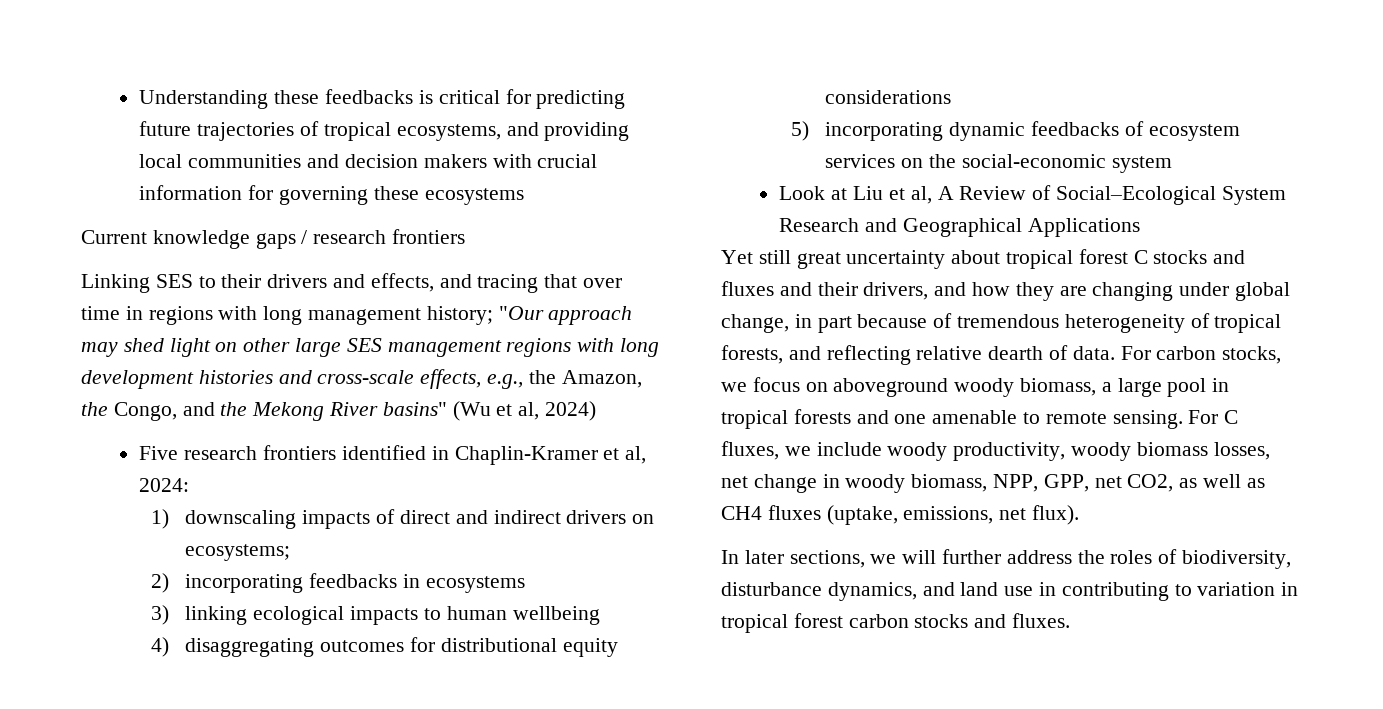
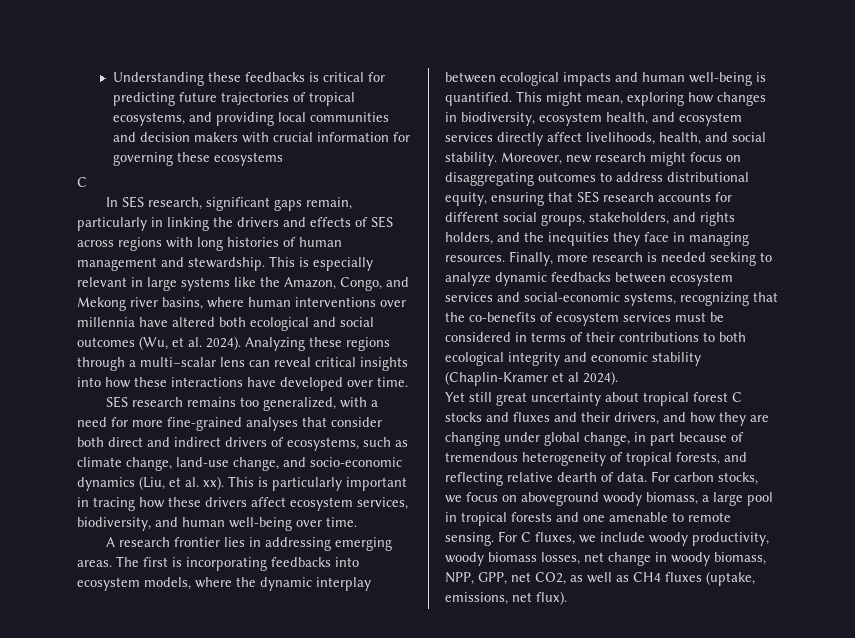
[81,229,466,249] [81,273,623,293] [81,306,633,325] [81,338,660,357] [81,369,524,389] Current knowledge gaps / research frontiers // Linking SES to their drivers and effects, and tracing that over time in regions with long management history; "Our approach may shed light on other large SES management regions with long development histories and cross-scale effects, e.g., -> [77,177,87,187] [106,196,353,211] [77,216,393,231] [77,237,342,251] [77,256,373,271] [77,277,256,291] C // In SES research, significant gaps remain, particularly in linking the drivers and effects of SES across regions with long histories of human management and stewardship. This is especially relevant in large systems like
[81,402,108,416] the -> (336, 283) none
[220,401,597,421] [139,445,647,465] [139,478,190,492] [150,509,655,529] [185,544,291,561] [150,573,525,593] [150,605,600,625] [150,637,618,657] [825,90,952,104] [790,121,1240,141] [825,154,1172,173] [779,185,1286,205] [779,218,1140,237] the Mekong River basins" (Wu et al, 2024) // Five research frontiers identified in Chaplin-Kramer et al, 2024: // 1) downscaling impacts of direct and indirect drivers on ecosystems; // 2) incorporating feedbacks in ecosystems // 3) linking ecological impacts to human wellbeing // 4) disaggregating outcomes for distributional equity considerations // 5) incorporating dynamic feedbacks of ecosystem services on the social-economic system // Look at Liu et al, A Review of Social–Ecological System Research and Geographical Applications -> [77,297,406,311] [77,317,374,331] [77,336,390,351] [77,357,408,371] [77,377,408,391] [106,396,379,411] [77,417,382,431] [77,437,408,451] [77,457,402,471] [77,476,407,491] [77,497,408,511] [77,517,357,531] [106,537,393,551] [77,556,359,571] [77,577,371,591] [445,72,766,86] [445,91,766,106] [445,112,742,126] [445,132,766,146] [445,152,741,166] [445,172,749,186] [445,191,732,206] [445,212,735,226] [445,232,749,246] [445,251,772,266] [445,272,733,286] [445,292,778,306] [445,312,724,326] [445,332,746,342] [445,352,701,366] [445,371,618,386] Mekong river basins, where human interventions over millennia have altered both ecological and social outcomes (Wu, et al. 2024). Analyzing these regions through a multi–scalar lens can reveal critical insights into how these interactions have developed over time. // SES research remains too generalized, with a need for more fine-grained analyses that consider both direct and indirect drivers of ecosystems, such as climate change, land-use change, and socio-economic dynamics (Liu, et al. xx). This is particularly important in tracing how these drivers affect ecosystem services, biodiversity, and human well-being over time. // A research frontier lies in addressing emerging areas. The first is incorporating feedbacks into ecosystem models, where the dynamic interplay between ecological impacts and human well-being is quantified. This might mean, exploring how changes in biodiversity, ecosystem health, and ecosystem services directly affect livelihoods, health, and social stability. Moreover, new research might focus on disaggregating outcomes to address distributional equity, ensuring that SES research accounts for different social groups, stakeholders, and rights holders, and the inequities they face in managing resources. Finally, more research is needed seeking to analyze dynamic feedbacks between ecosystem services and social-economic systems, recognizing that the co-benefits of ecosystem services must be considered in terms of their contributions to both ecological integrity and economic stability (Chaplin-Kramer et al 2024).
[721,549,1292,569] [721,582,1299,601] [721,613,1071,633] // In later sections, we will further address the roles of biodiversity, disturbance dynamics, and land use in contributing to variation in tropical forest carbon stocks and fluxes. -> (567, 598) none

